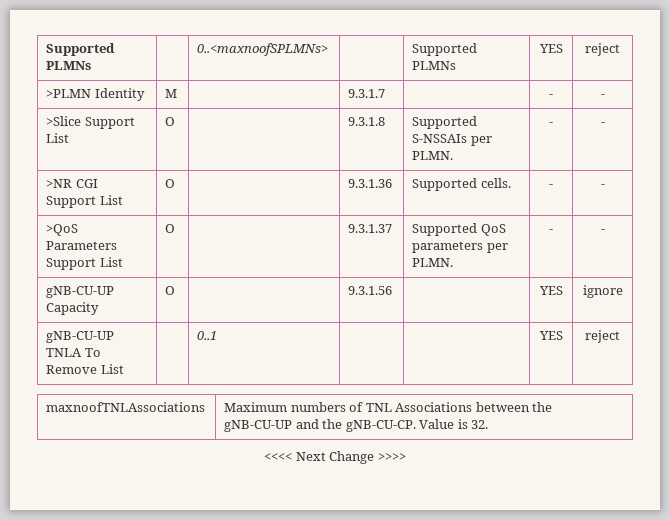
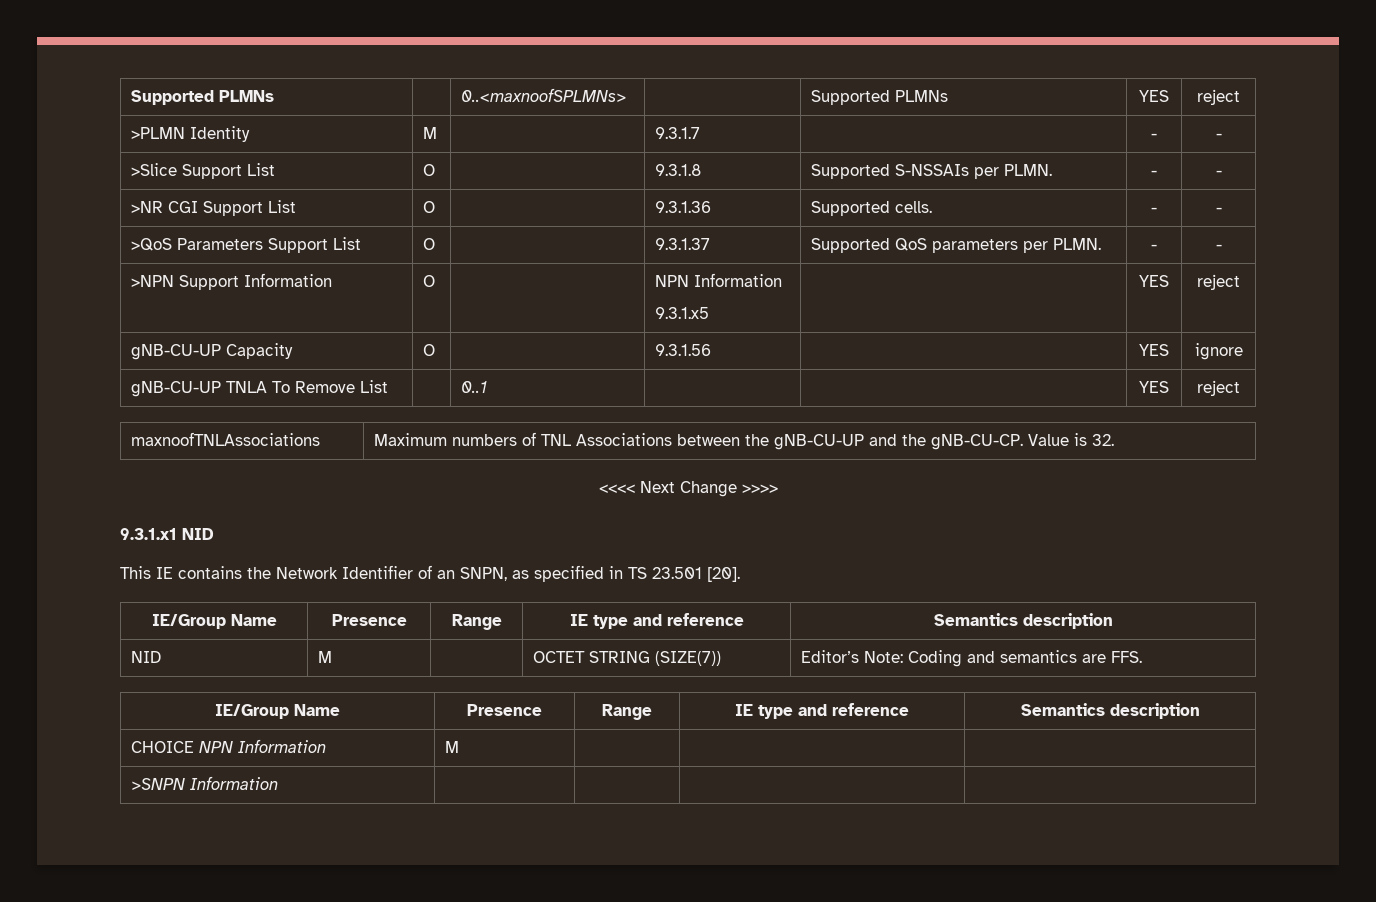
(605, 231) none -> [131,273,333,290] [423,275,436,287] [655,273,783,287] [655,307,710,319] [1139,275,1169,287] [1197,274,1240,290] // >NPN Support Information | O | | NPN Information // 9.3.1.x5 | | YES | reject
(406, 457) none -> [120,528,214,540] [120,565,740,582] [151,614,277,629] [331,614,407,626] [451,614,502,630] [569,613,744,629] [933,613,1113,629] [131,651,162,663] [318,651,333,663] [533,651,722,666] [801,650,1143,667] [215,704,340,719] [467,704,542,716] [602,704,652,720] [735,703,909,719] [1020,703,1200,719] [131,739,327,753] [445,741,460,753] [131,776,279,790] // 9.3.1.x1 NID // This IE contains the Network Identifier of an SNPN, as specified in TS 23.501 [20]. // IE/Group Name | Presence | Range | IE type and reference | Semantics description // NID | M | | OCTET STRING (SIZE(7)) | Editor’s Note: Coding and semantics are FFS. // IE/Group Name | Presence | Range | IE type and reference | Semantics description // CHOICE NPN Information | M | | | // >SNPN Information | | | |

